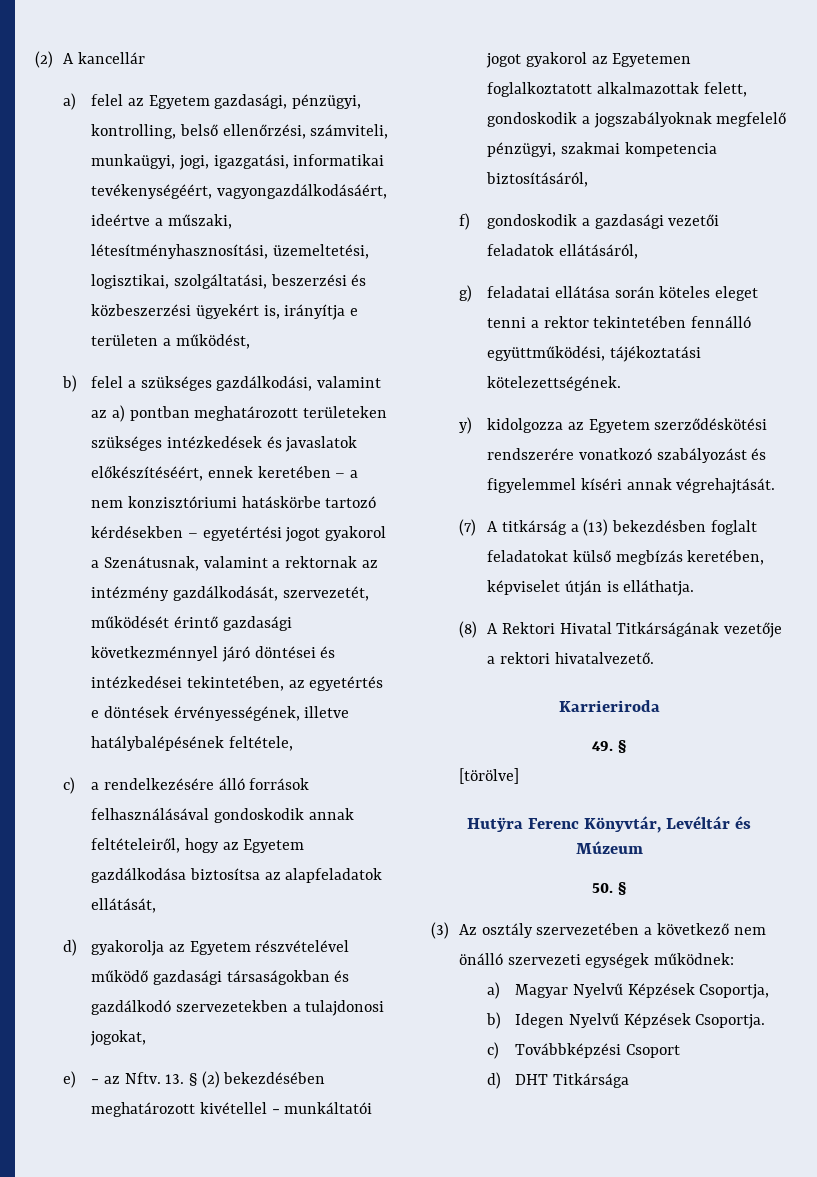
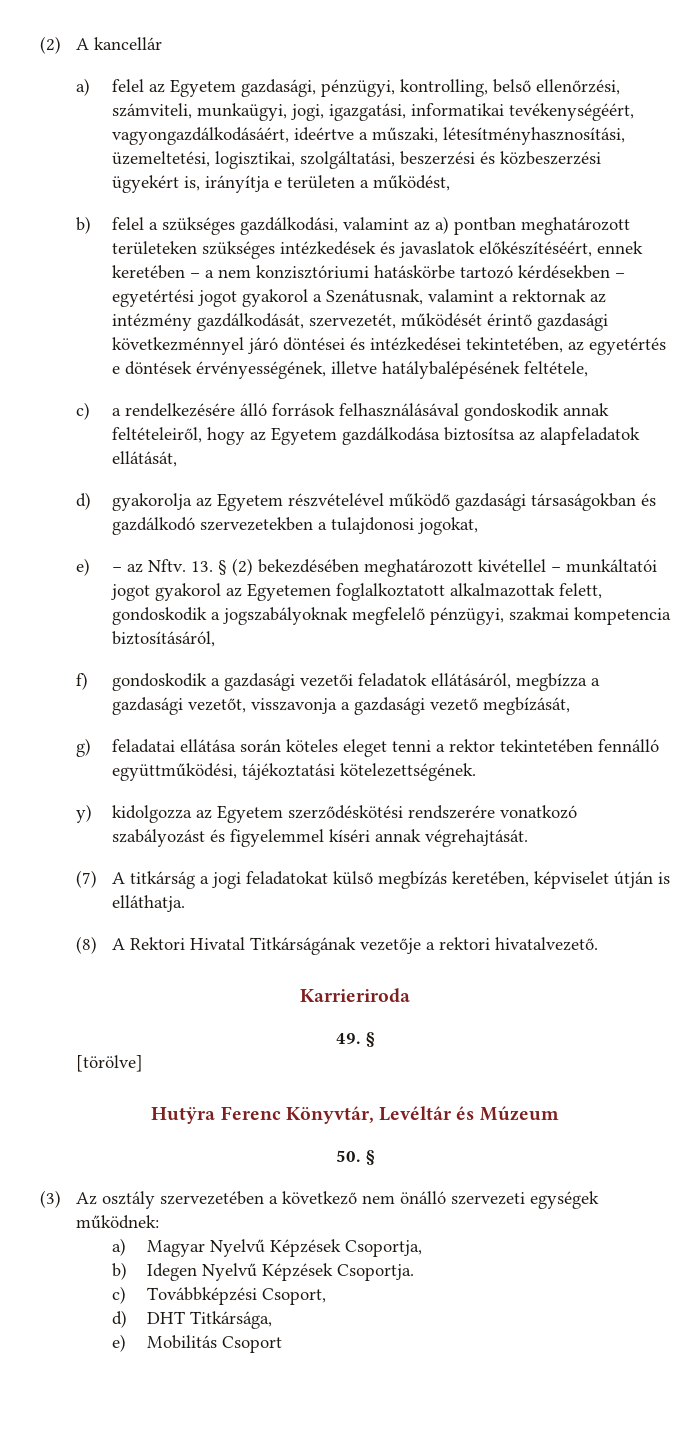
(638, 251) none -> [515,673,600,691] [111,697,570,715] megbízza a gazdasági vezetőt, visszavonja a gazdasági vezető megbízását,
[583,519,757,536] (13) bekezdésben foglalt -> [211,872,241,889] jogi
[625,1044,680,1058] Csoport -> [262,1288,327,1305] Csoport,
[552,1073,629,1088] Titkársága -> [190,1311,273,1329] [111,1334,283,1353] Titkársága, // e) Mobilitás Csoport

